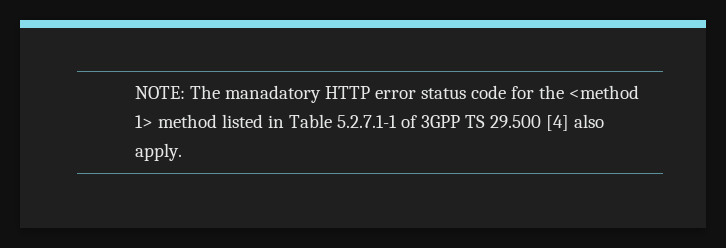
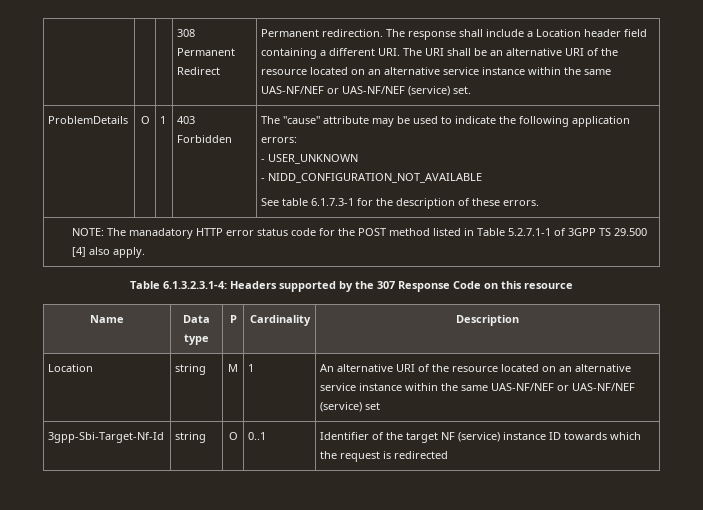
(134, 92) none -> [177,29,196,37] [177,48,236,56] [177,67,221,75] [261,29,648,40] [261,48,619,59] [261,67,612,75] [261,86,472,96] [48,116,129,124] [140,116,150,124] [160,116,167,124] [177,116,196,124] [177,135,233,143] [261,116,631,127] [261,137,298,143] [261,154,359,164] [261,173,483,183] [261,198,540,209] | | | 308 Permanent Redirect | Permanent redirection. The response shall include a Location header field containing a different URI. The URI shall be an alternative URI of the resource located on an alternative service instance within the same UAS-NF/NEF or UAS-NF/NEF (service) set. // ProblemDetails | O | 1 | 403 Forbidden | The "cause" attribute may be used to indicate the following application errors: // - USER_UNKNOWN // - NIDD_CONFIGURATION_NOT_AVAILABLE // See table 6.1.7.3-1 for the description of these errors. //
[568,85,639,99] [134,115,153,128] <method 1> -> [357,228,386,236] POST
(182, 152) none -> [130,281,573,292] [90,315,124,323] [183,315,210,323] [184,334,209,345] [229,315,237,323] [249,315,311,326] [456,315,519,326] [48,364,94,372] [175,364,207,375] [228,364,238,372] [248,364,255,372] [320,364,632,372] [320,383,636,391] [320,402,381,412] [48,432,165,443] [175,432,207,443] [228,432,238,440] [248,432,267,440] [320,432,642,443] [320,451,449,462] // Table 6.1.3.2.3.1-4: Headers supported by the 307 Response Code on this resource // Name | Data type | P | Cardinality | Description // Location | string | M | 1 | An alternative URI of the resource located on an alternative service instance within the same UAS-NF/NEF or UAS-NF/NEF (service) set // 3gpp-Sbi-Target-Nf-Id | string | O | 0..1 | Identifier of the target NF (service) instance ID towards which the request is redirected

